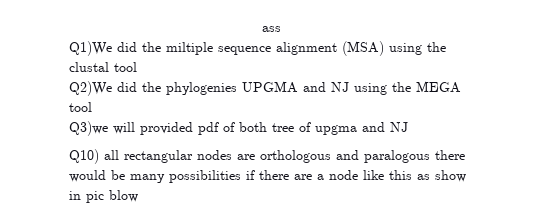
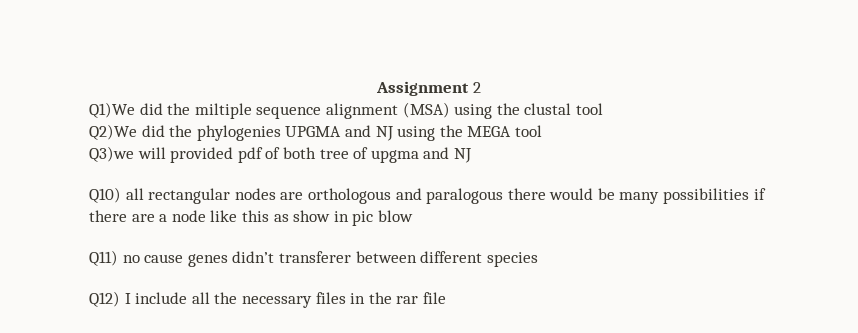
[261,26,281,32] ass -> [376,81,481,96] Assignment 2
(138, 196) none -> [89,250,538,267] [89,291,446,308] // Q11) no cause genes didn’t transferer between different species // Q12) I include all the necessary files in the rar file

